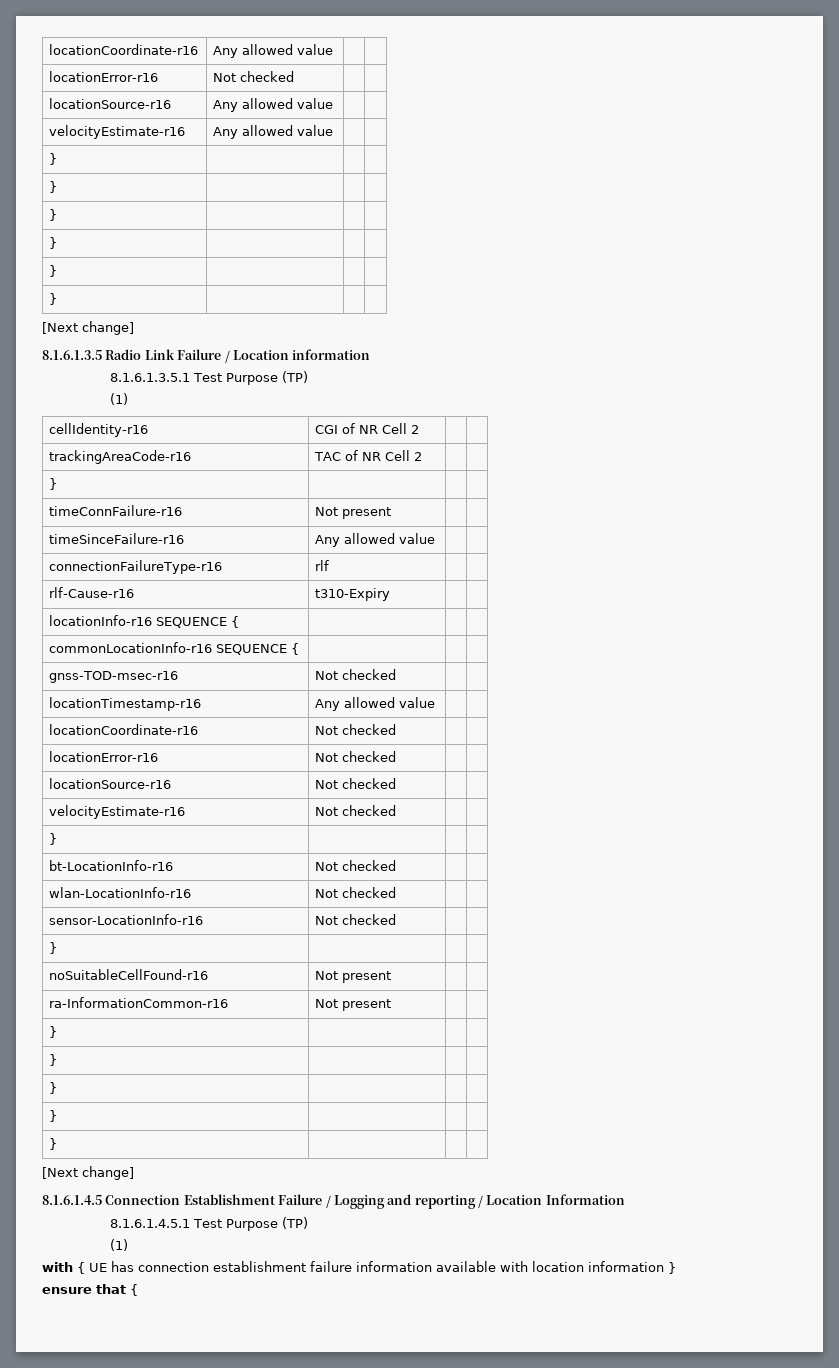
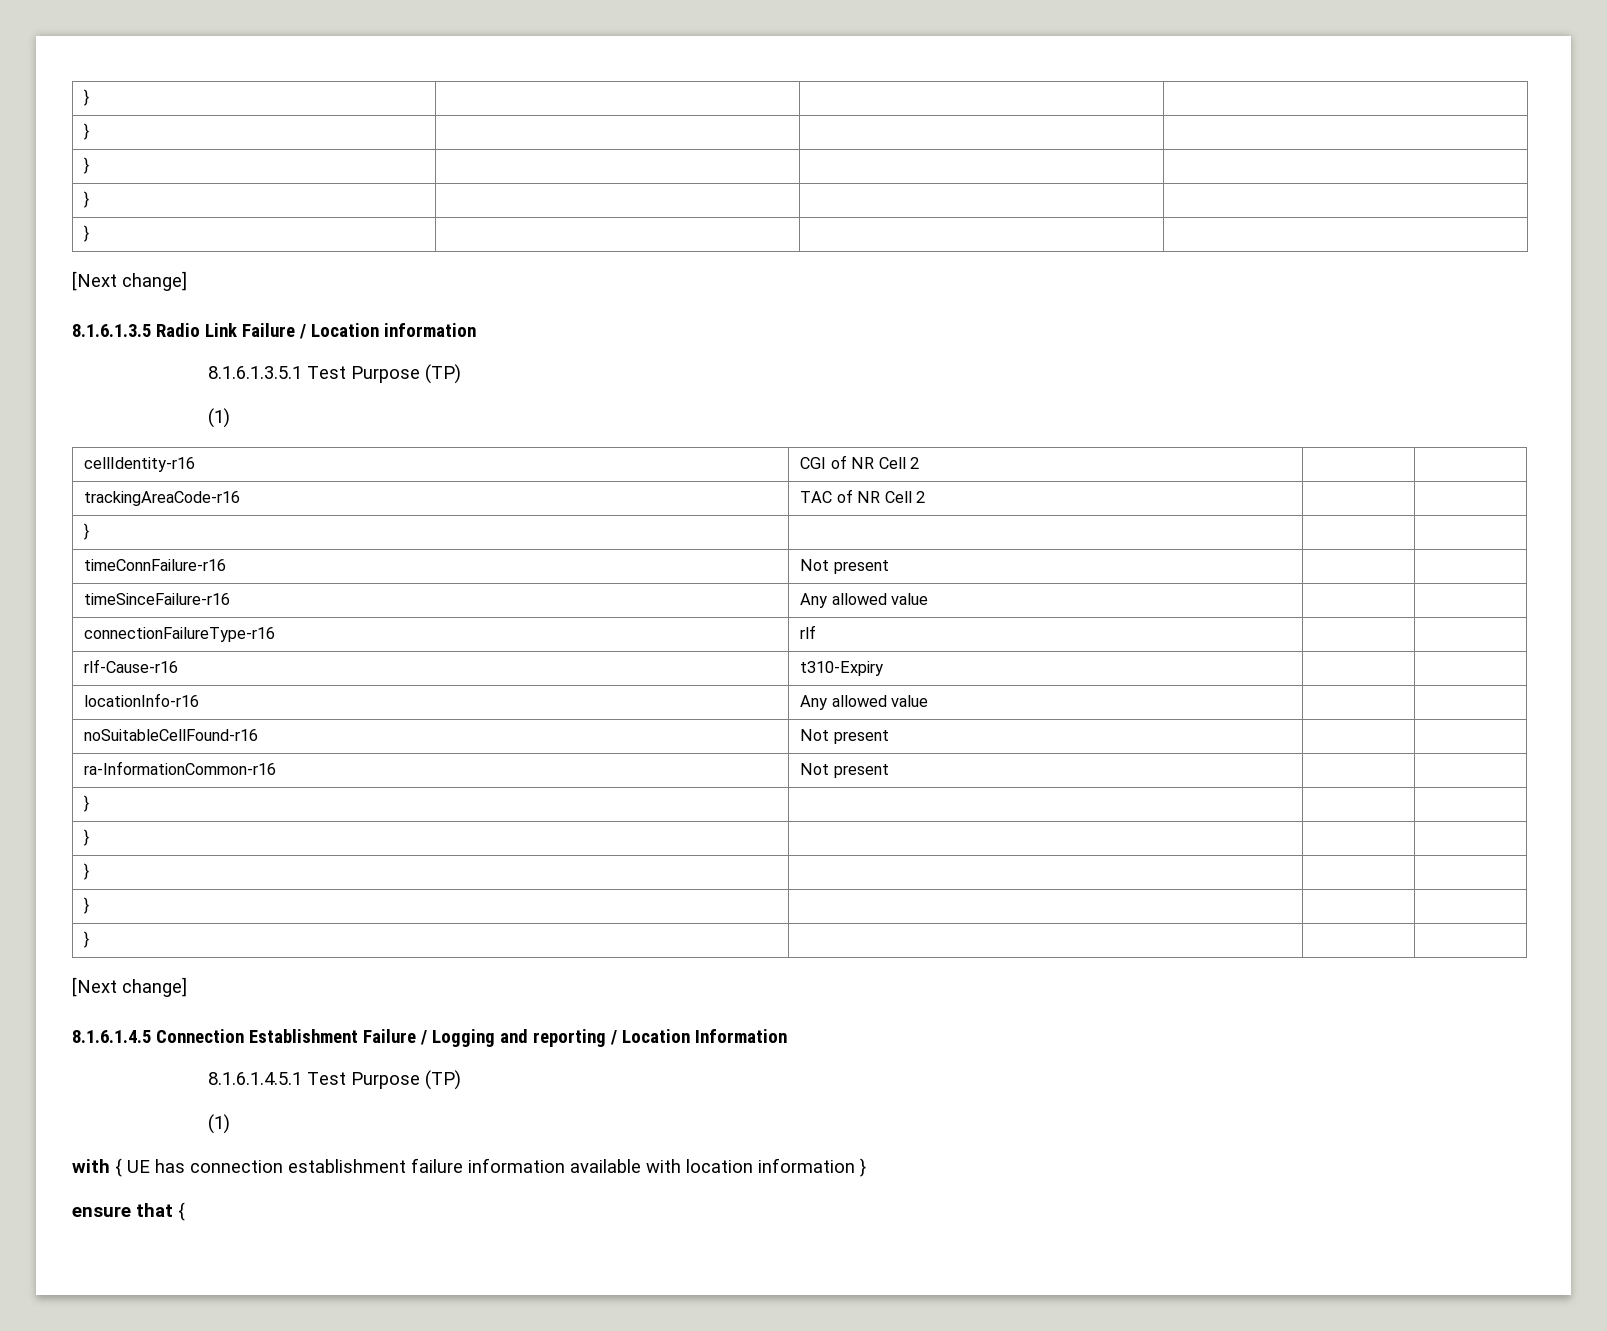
[49,44,199,55] [213,44,334,58] [49,71,159,82] [213,71,295,82] [49,98,172,109] [213,98,334,112] [49,125,186,139] [213,125,334,139] [49,153,58,165] locationCoordinate-r16 | Any allowed value | | // locationError-r16 | Not checked | | // locationSource-r16 | Any allowed value | | // velocityEstimate-r16 | Any allowed value | | // } | | | // -> (83, 97) none
[156,616,240,628] [49,642,300,655] [49,671,179,683] [315,669,397,680] [49,697,202,711] [315,697,436,711] [49,724,199,735] [315,724,397,735] [49,751,159,762] [315,751,397,762] [49,778,172,789] [315,778,397,789] [49,805,186,819] [315,805,397,816] [49,833,58,845] [49,860,174,871] [315,860,397,871] [49,887,192,898] [315,887,397,898] [49,914,204,925] [315,914,397,925] [49,942,58,954] SEQUENCE { | | | // commonLocationInfo-r16 SEQUENCE { | | | // gnss-TOD-msec-r16 | Not checked | | // locationTimestamp-r16 | Any allowed value | | // locationCoordinate-r16 | Not checked | | // locationError-r16 | Not checked | | // locationSource-r16 | Not checked | | // velocityEstimate-r16 | Not checked | | // } | | | // bt-LocationInfo-r16 | Not checked | | // wlan-LocationInfo-r16 | Not checked | | // sensor-LocationInfo-r16 | Not checked | | // } | -> [800,695,929,710] | Any allowed value

